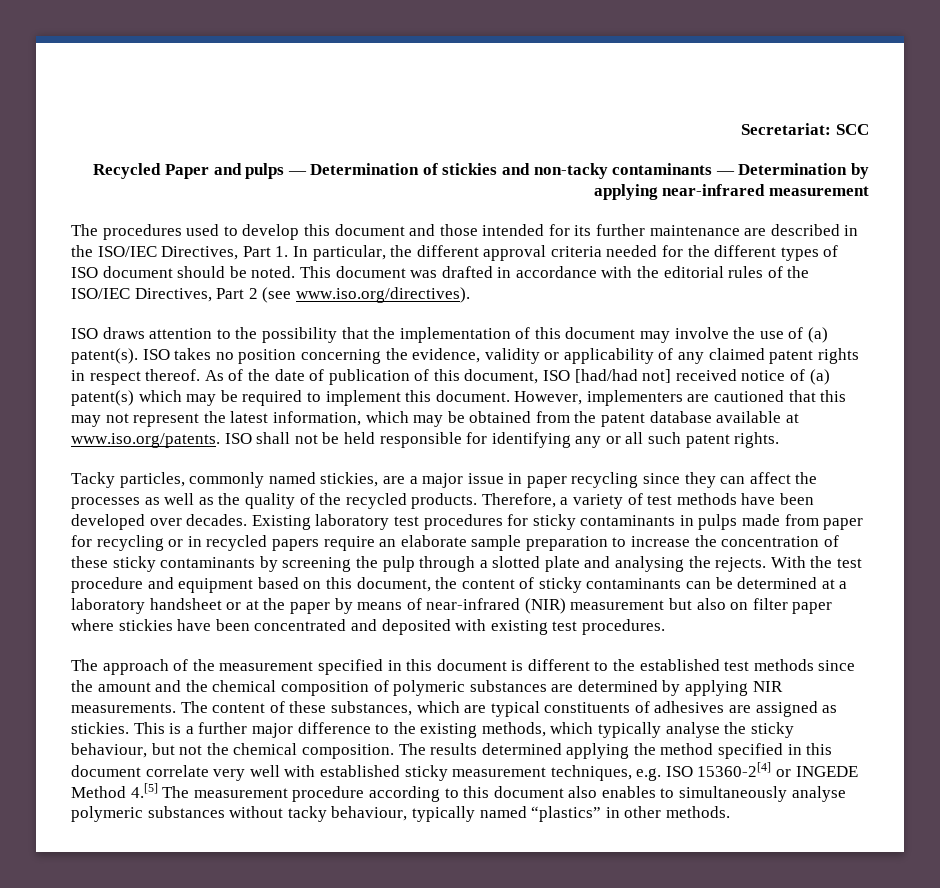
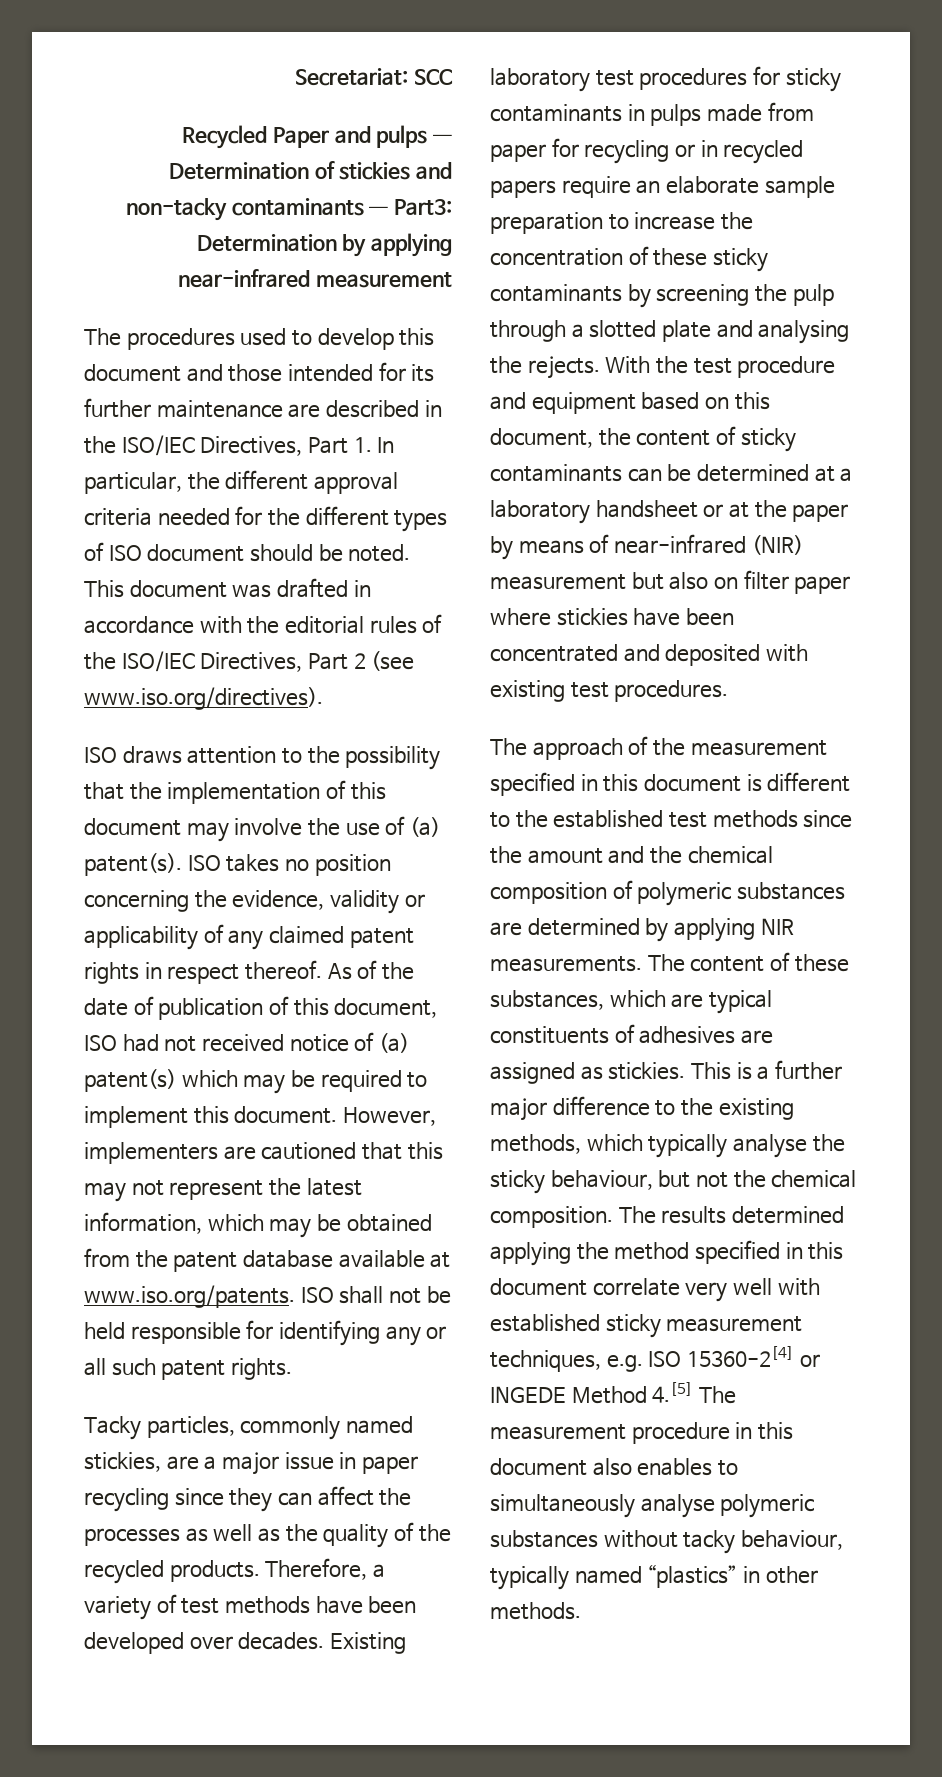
(735, 173) none -> [394,199,453,215] Part3:
[574,369,672,383] [had/had not] -> [122,1034,197,1052] had not
[368,786,459,802] according to -> [735,1422,753,1439] in

